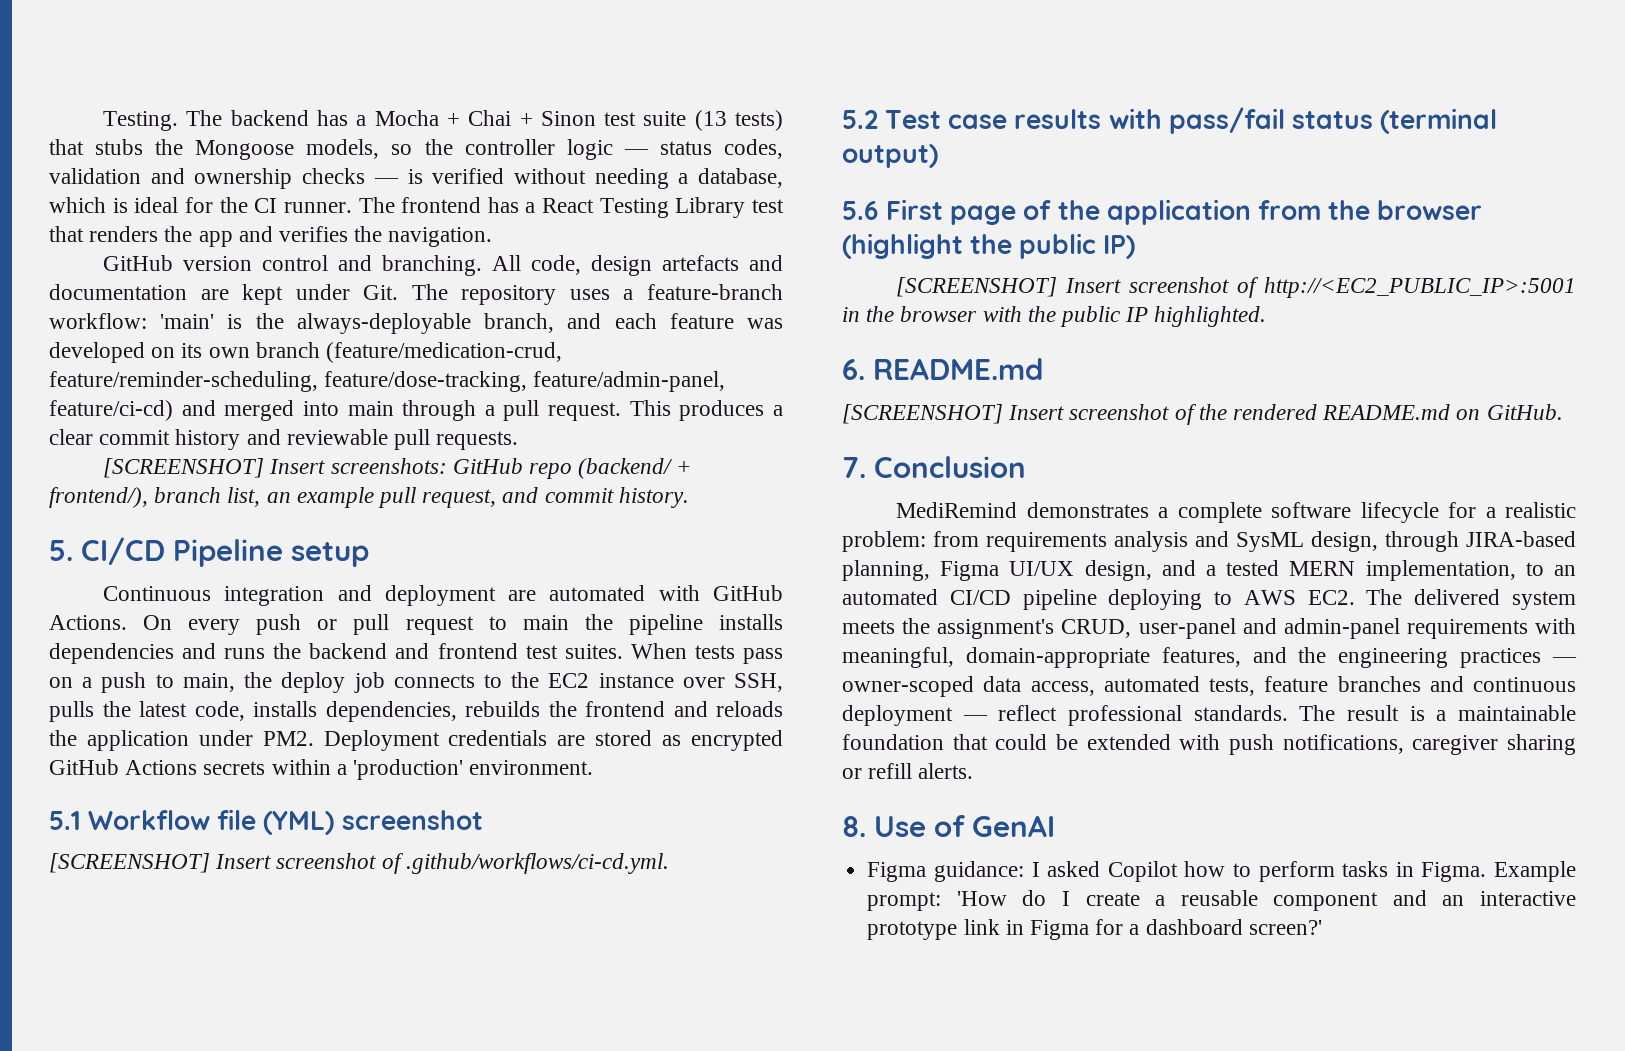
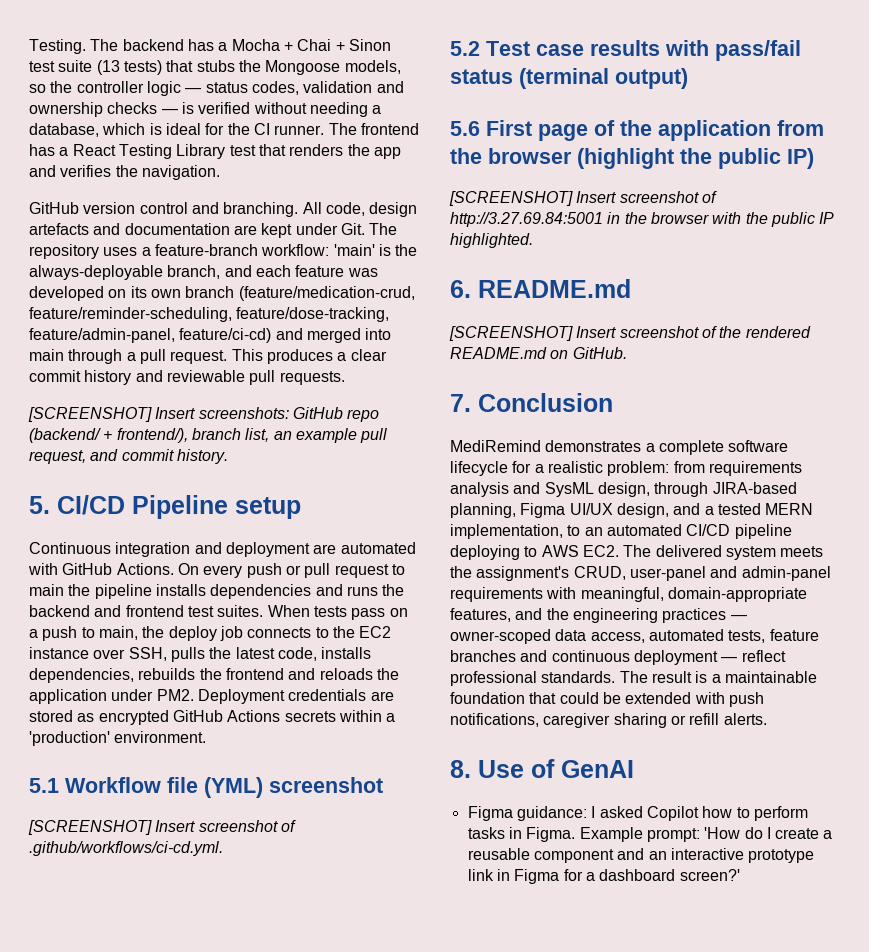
[1264,277,1576,298] http://<EC2_PUBLIC_IP>:5001 -> [450,212,603,227] http://3.27.69.84:5001

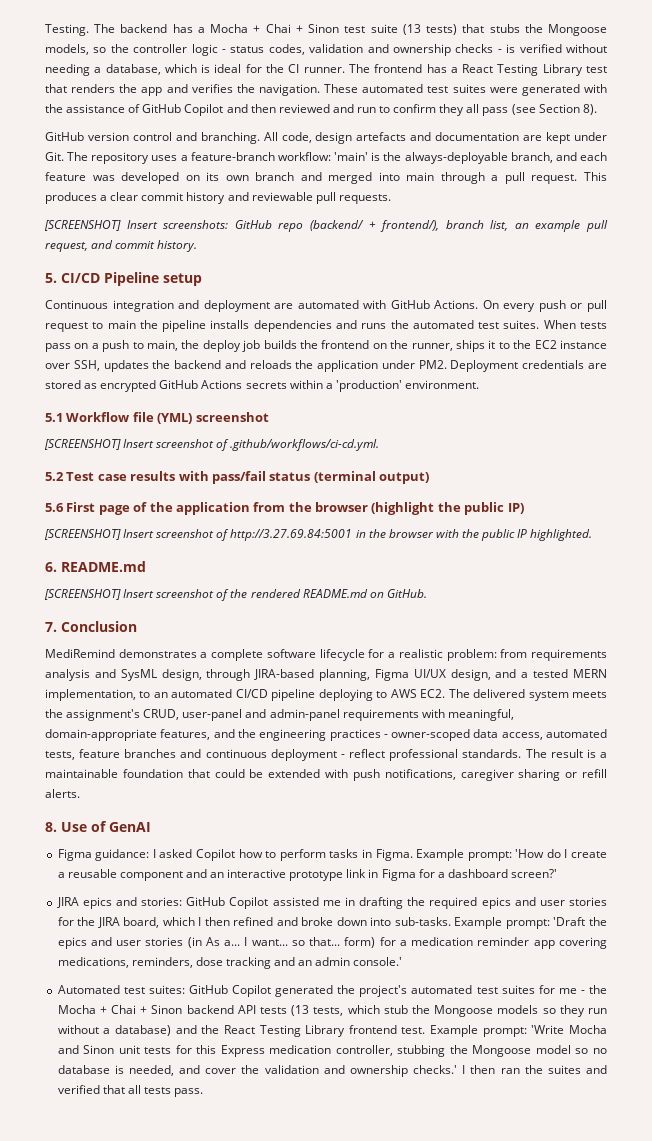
[185,88,202,93] — -> [222,49,226,53] -
[161,109,178,114] — -> [497,49,502,53] -
(220, 172) none -> [324,84,608,96] [45,104,597,116] These automated test suites were generated with the assistance of GitHub Copilot and then reviewed and run to confirm they all pass (see Section 8).
[238,286,415,301] [29,307,390,322] [29,328,272,343] (feature/medication-crud, feature/reminder-scheduling, feature/dose-tracking, feature/admin-panel, feature/ci-cd) -> (295, 176) none
[29,605,184,617] backend and frontend -> [412,320,474,329] automated
[247,627,312,638] connects -> [263,340,496,352] builds the frontend on the runner, ships it
[170,647,372,662] [29,668,284,683] pulls the latest code, installs dependencies, rebuilds the frontend -> [103,360,222,372] updates the backend
[730,615,747,620] — -> [383,734,388,738] -
[721,657,738,662] — -> [340,754,345,758] -
(740, 875) none -> [56,897,607,909] [57,917,608,929] [57,937,607,949] [57,957,403,969] [57,985,607,997] [57,1005,607,1017] [57,1025,607,1037] [57,1045,607,1057] [57,1065,607,1077] [57,1085,204,1097] // JIRA epics and stories: GitHub Copilot assisted me in drafting the required epics and user stories for the JIRA board, which I then refined and broke down into sub-tasks. Example prompt: 'Draft the epics and user stories (in As a... I want... so that... form) for a medication reminder app covering medications, reminders, dose tracking and an admin console.' // Automated test suites: GitHub Copilot generated the project's automated test suites for me - the Mocha + Chai + Sinon backend API tests (13 tests, which stub the Mongoose models so they run without a database) and the React Testing Library frontend test. Example prompt: 'Write Mocha and Sinon unit tests for this Express medication controller, stubbing the Mongoose model so no database is needed, and cover the validation and ownership checks.' I then ran the suites and verified that all tests pass.

